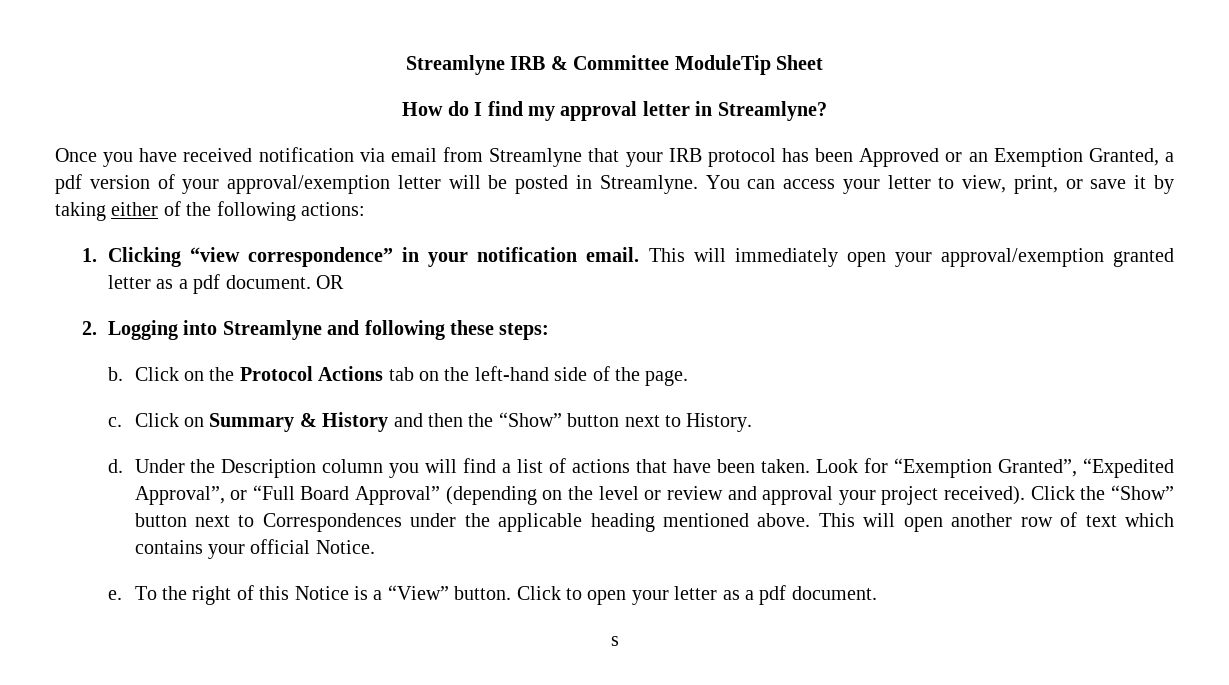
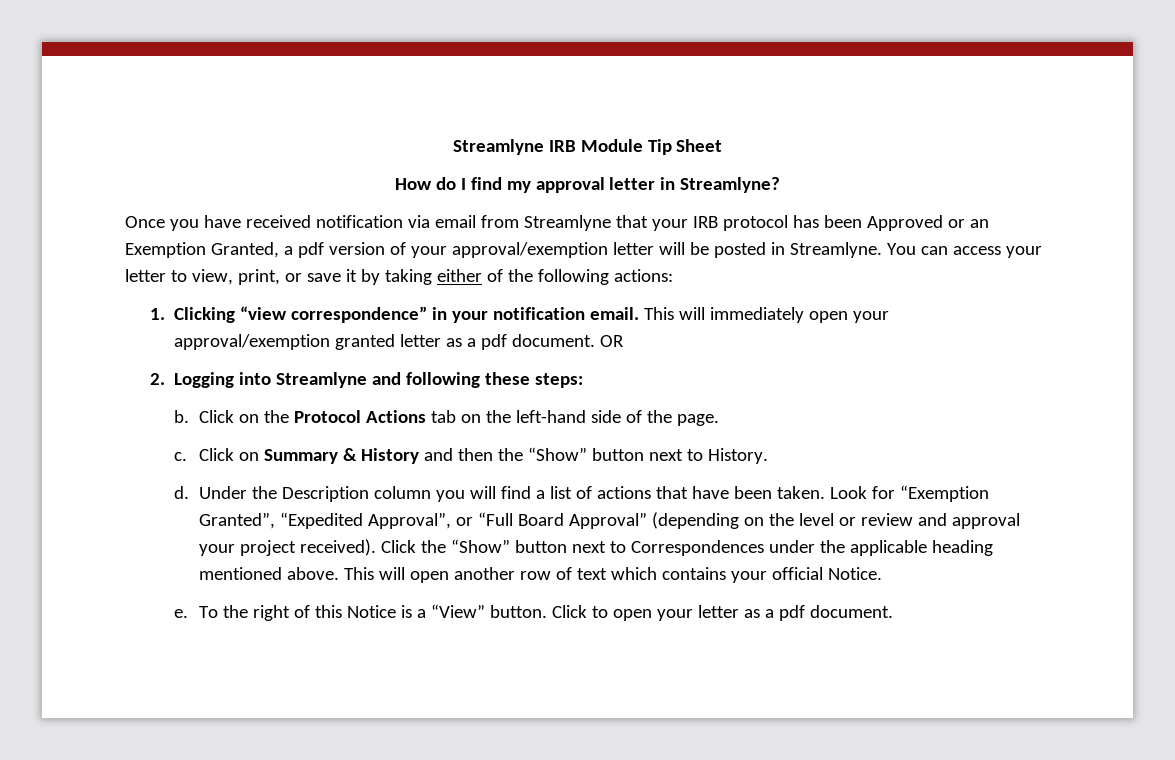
[550,55,771,75] & Committee ModuleTip -> [580,139,672,155] Module Tip
[610,636,619,646] // s -> (893, 611) none

